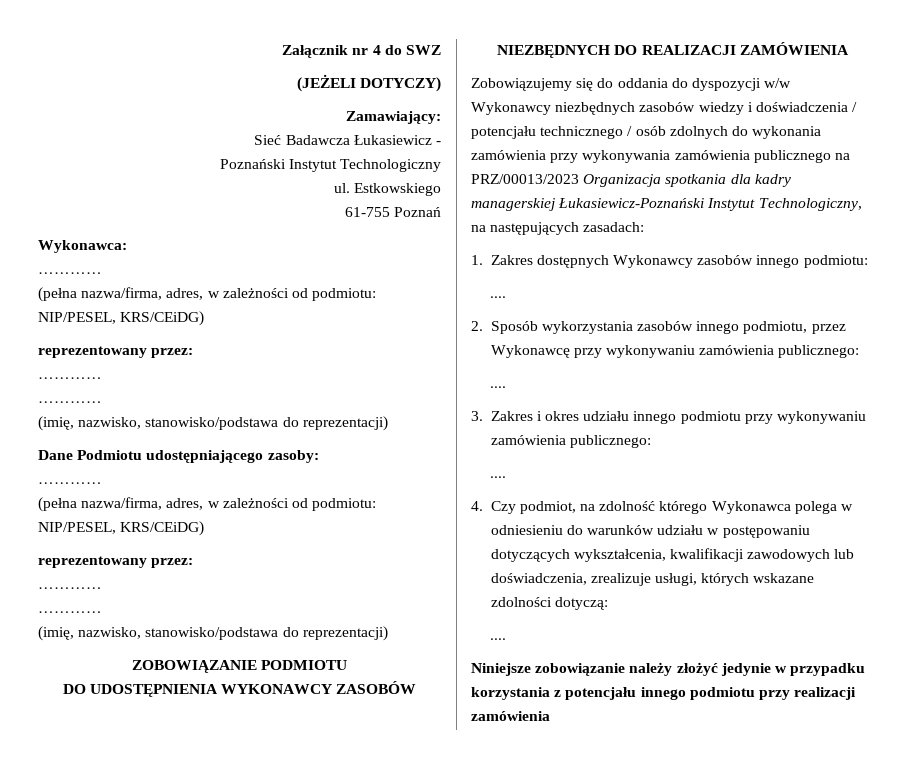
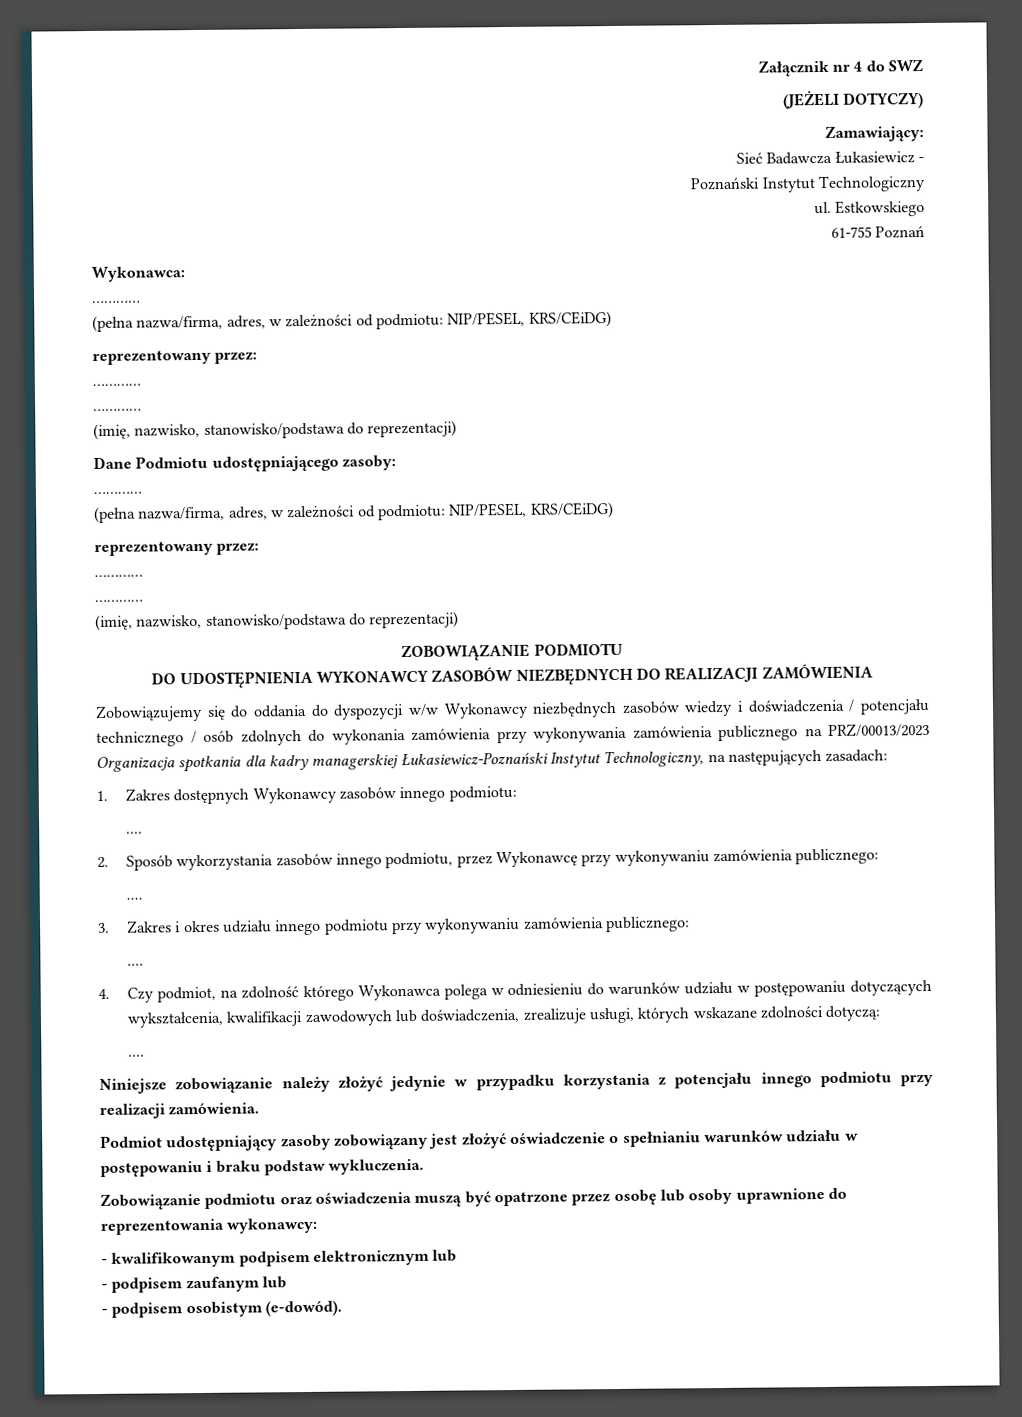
[471,711,550,721] zamówienia -> [168,1102,260,1116] [100,1129,859,1152] [100,1158,425,1177] [100,1187,847,1210] [100,1217,319,1235] [101,1249,458,1268] [101,1276,287,1293] [101,1300,342,1318] zamówienia. // Podmiot udostępniający zasoby zobowiązany jest złożyć oświadczenie o spełnianiu warunków udziału w postępowaniu i braku podstaw wykluczenia. // Zobowiązanie podmiotu oraz oświadczenia muszą być opatrzone przez osobę lub osoby uprawnione do reprezentowania wykonawcy: // - kwalifikowanym podpisem elektronicznym lub // - podpisem zaufanym lub // - podpisem osobistym (e-dowód).

